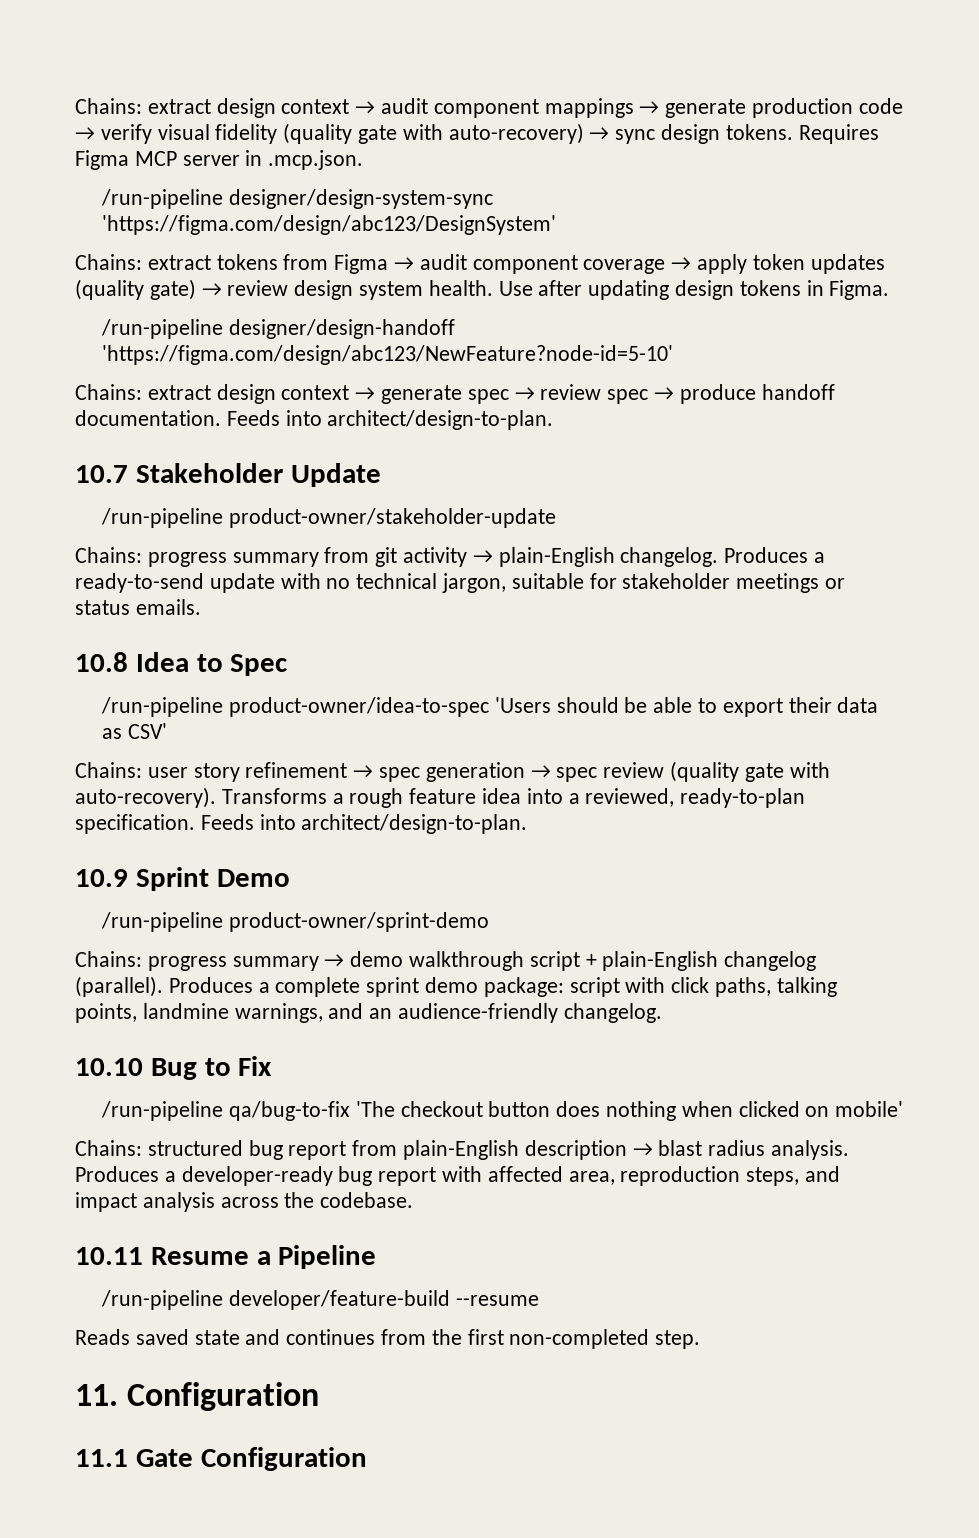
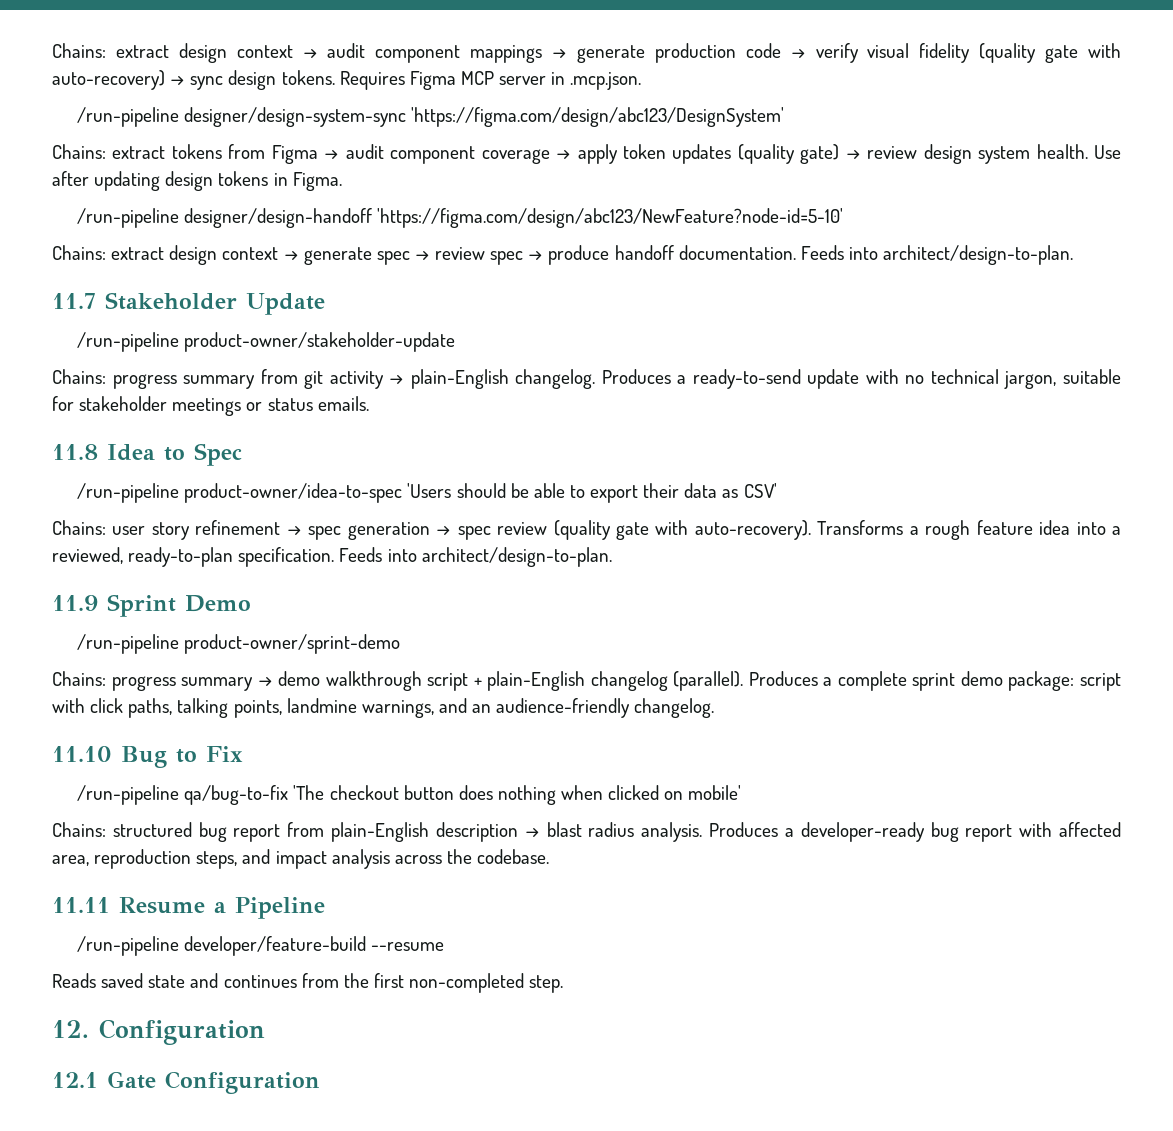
[75,465,128,483] 10.7 -> [52,293,96,309] 11.7
[75,652,128,672] 10.8 -> [52,444,98,460] 11.8
[75,869,128,887] 10.9 -> [52,595,98,611] 11.9
[75,1058,143,1076] 10.10 -> [52,746,112,762] 11.10
[75,1247,143,1265] 10.11 -> [52,897,110,913] 11.11
[75,1384,118,1406] 11. -> [52,1020,89,1038] 12.
[75,1449,128,1467] 11.1 -> [52,1072,98,1088] 12.1

